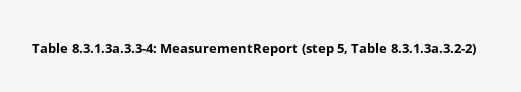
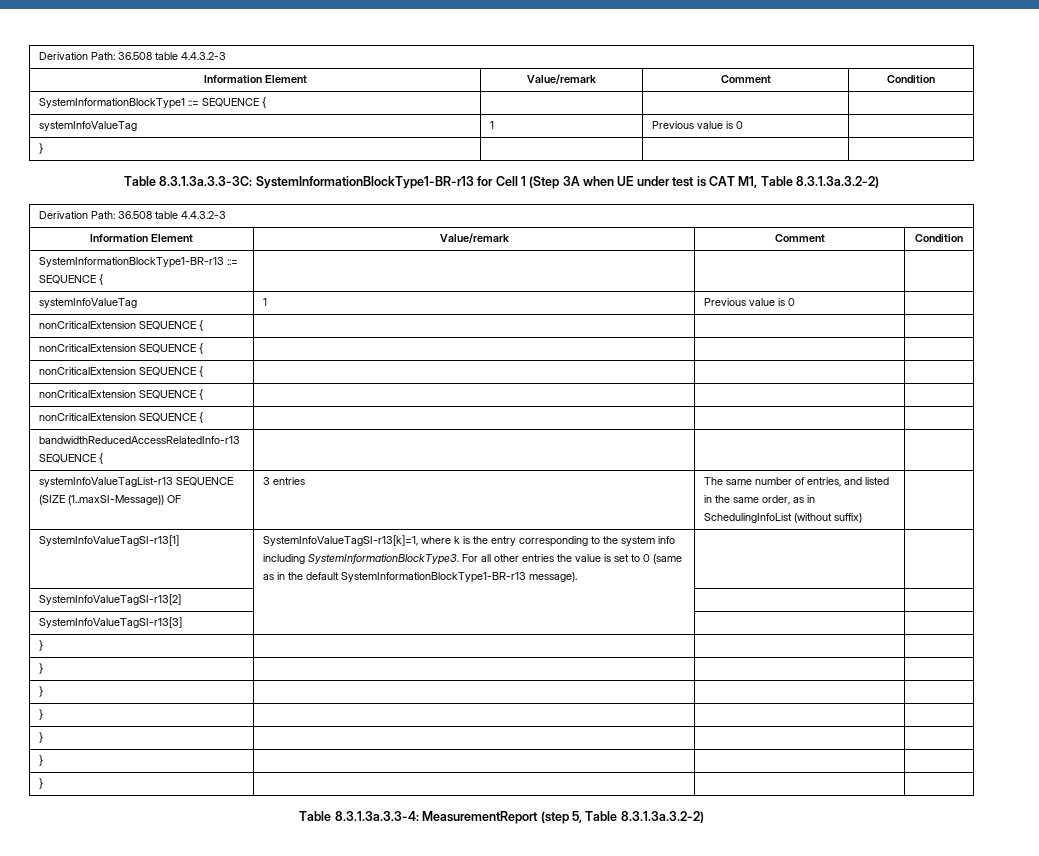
(32, 48) none -> [38,52,226,60] [203,75,307,83] [527,74,596,84] [720,75,771,83] [887,75,935,83] [38,97,266,109] [38,121,137,131] [489,121,494,129] [651,121,743,129] [38,143,43,154] [124,176,879,189] [38,211,226,219] [90,234,193,242] [439,233,509,243] [774,234,825,242] [915,234,963,242] [38,257,238,268] [38,274,103,285] [38,298,137,308] [262,298,267,306] [703,298,795,306] [38,320,203,331] [38,343,203,354] [38,366,203,377] [38,389,203,400] [38,412,203,423] [38,436,240,444] [38,453,103,464] [38,477,233,487] [38,495,181,505] [262,477,305,485] [703,477,889,487] [703,495,815,505] [703,513,862,523] [38,535,179,546] [262,535,675,547] [262,554,682,565] [262,572,577,583] [38,594,181,605] [38,617,182,628] [38,640,43,651] [38,663,43,674] [38,686,43,697] [38,709,43,720] [38,732,43,743] [38,755,43,766] [38,778,43,789] Derivation Path: 36.508 table 4.4.3.2-3 // Information Element | Value/remark | Comment | Condition // SystemInformationBlockType1 ::= SEQUENCE { | | | // systemInfoValueTag | 1 | Previous value is 0 | // } | | | // Table 8.3.1.3a.3.3-3C: SystemInformationBlockType1-BR-r13 for Cell 1 (Step 3A when UE under test is CAT M1, Table 8.3.1.3a.3.2-2) // Derivation Path: 36.508 table 4.4.3.2-3 // Information Element | Value/remark | Comment | Condition // SystemInformationBlockType1-BR-r13 ::= SEQUENCE { | | | // systemInfoValueTag | 1 | Previous value is 0 | // nonCriticalExtension SEQUENCE { | | | // nonCriticalExtension SEQUENCE { | | | // nonCriticalExtension SEQUENCE { | | | // nonCriticalExtension SEQUENCE { | | | // nonCriticalExtension SEQUENCE { | | | // bandwidthReducedAccessRelatedInfo-r13 SEQUENCE { | | | // systemInfoValueTagList-r13 SEQUENCE (SIZE (1..maxSI-Message)) OF | 3 entries | The same number of entries, and listed in the same order, as in SchedulingInfoList (without suffix) | // SystemInfoValueTagSI-r13[1] | SystemInfoValueTagSI-r13[k]=1, where k is the entry corresponding to the system info including SystemInformationBlockType3. For all other entries the value is set to 0 (same as in the default SystemInformationBlockType1-BR-r13 message). | | // SystemInfoValueTagSI-r13[2] | | | // SystemInfoValueTagSI-r13[3] | | | // } | | | // } | | | // } | | | // } | | | // } | | | // } | | | // } | | | //

